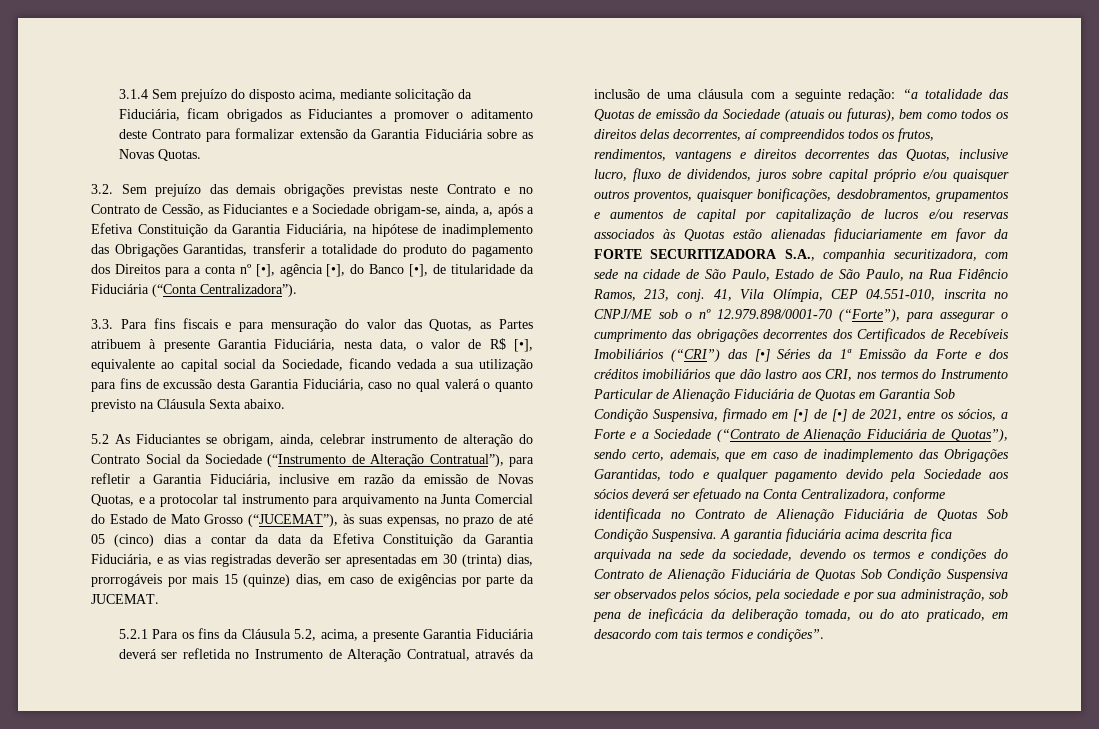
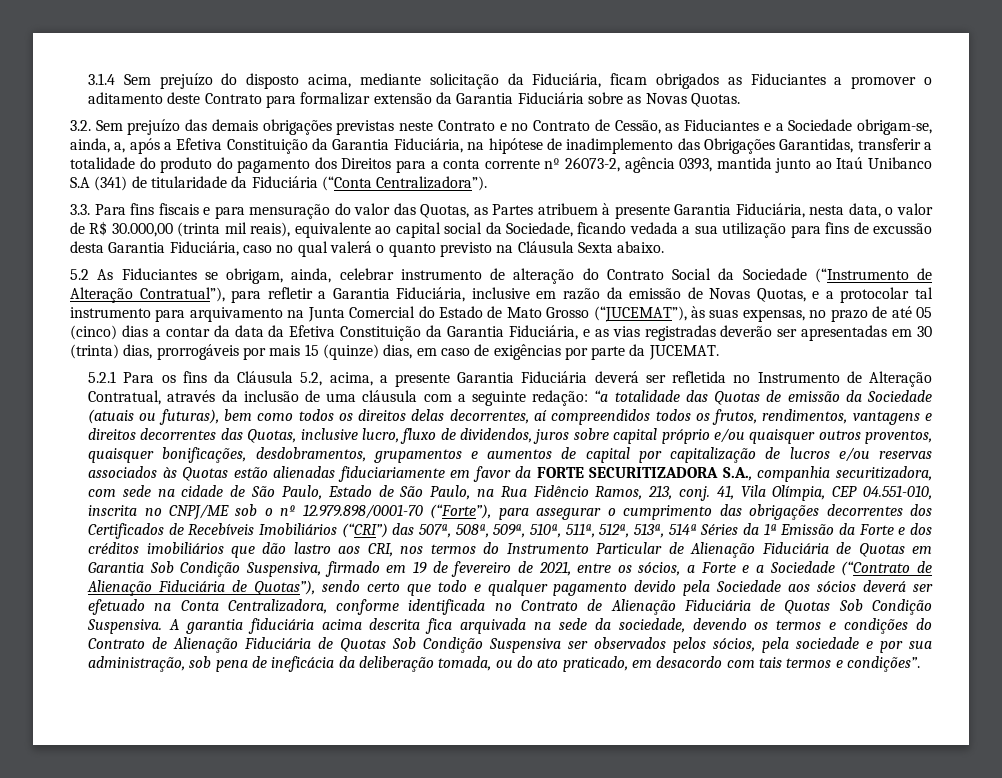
[239,264,429,277] nº [•], agência [•], do Banco [•], -> [484,157,932,173] [70,176,128,191] corrente nº 26073-2, agência 0393, mantida junto ao Itaú Unibanco S.A (341)
[514,339,533,352] [•], -> [111,222,291,237] 30.000,00 (trinta mil reais),
[754,349,770,362] [•] -> [419,523,697,538] 507ª, 508ª, 509ª, 510ª, 511ª, 512ª, 513ª, 514ª
[793,409,847,422] [•] de [•] -> [412,561,512,577] 19 de fevereiro
[631,449,1009,462] [593,469,661,481] certo, ademais, que em caso de inadimplemento das Obrigações Garantidas, -> [366,582,431,596] certo que

